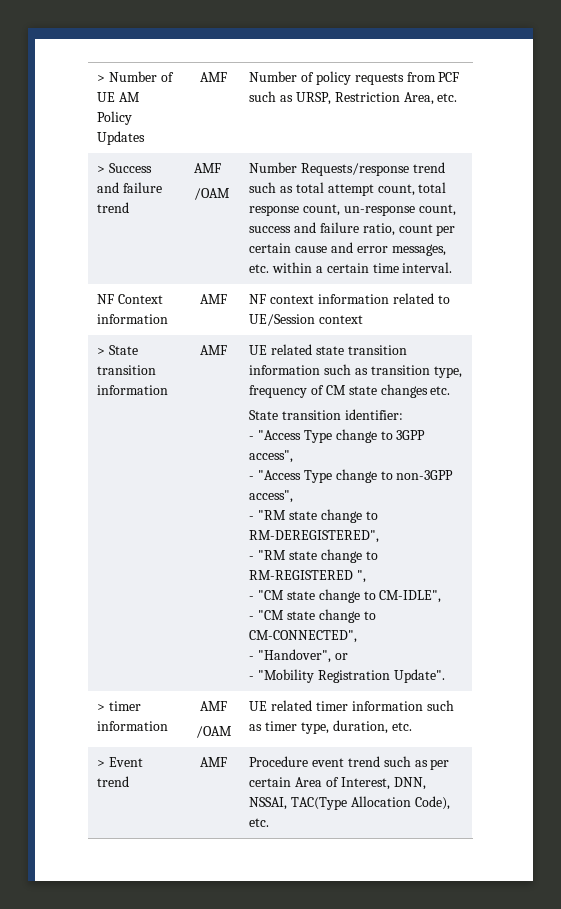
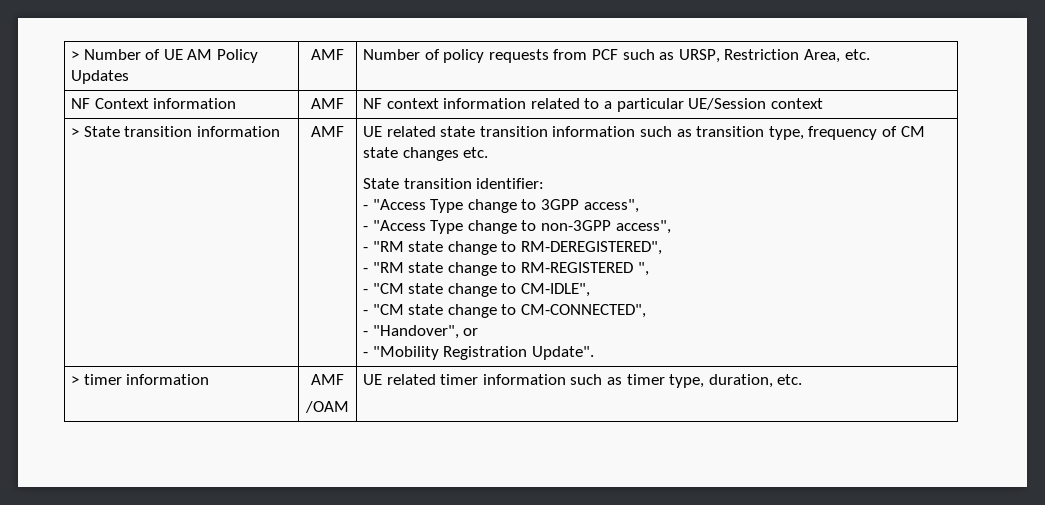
[97,163,153,173] [97,182,163,193] [97,202,130,213] [194,163,222,173] [194,188,231,200] [249,162,445,176] [249,182,447,196] [249,204,456,216] [249,222,456,236] [249,242,446,256] [249,262,453,273] // > Success and failure trend | AMF // /OAM | Number Requests/response trend such as total attempt count, total response count, un-response count, success and failure ratio, count per certain cause and error messages, etc. within a certain time interval. -> (870, 54) none
(450, 299) none -> [604,98,684,112] a particular
[97,757,144,767] [97,776,130,787] [199,757,227,767] [249,756,450,770] [249,777,426,790] [249,796,450,810] [249,818,270,827] // > Event trend | AMF | Procedure event trend such as per certain Area of Interest, DNN, NSSAI, TAC(Type Allocation Code), etc. -> (803, 379) none

